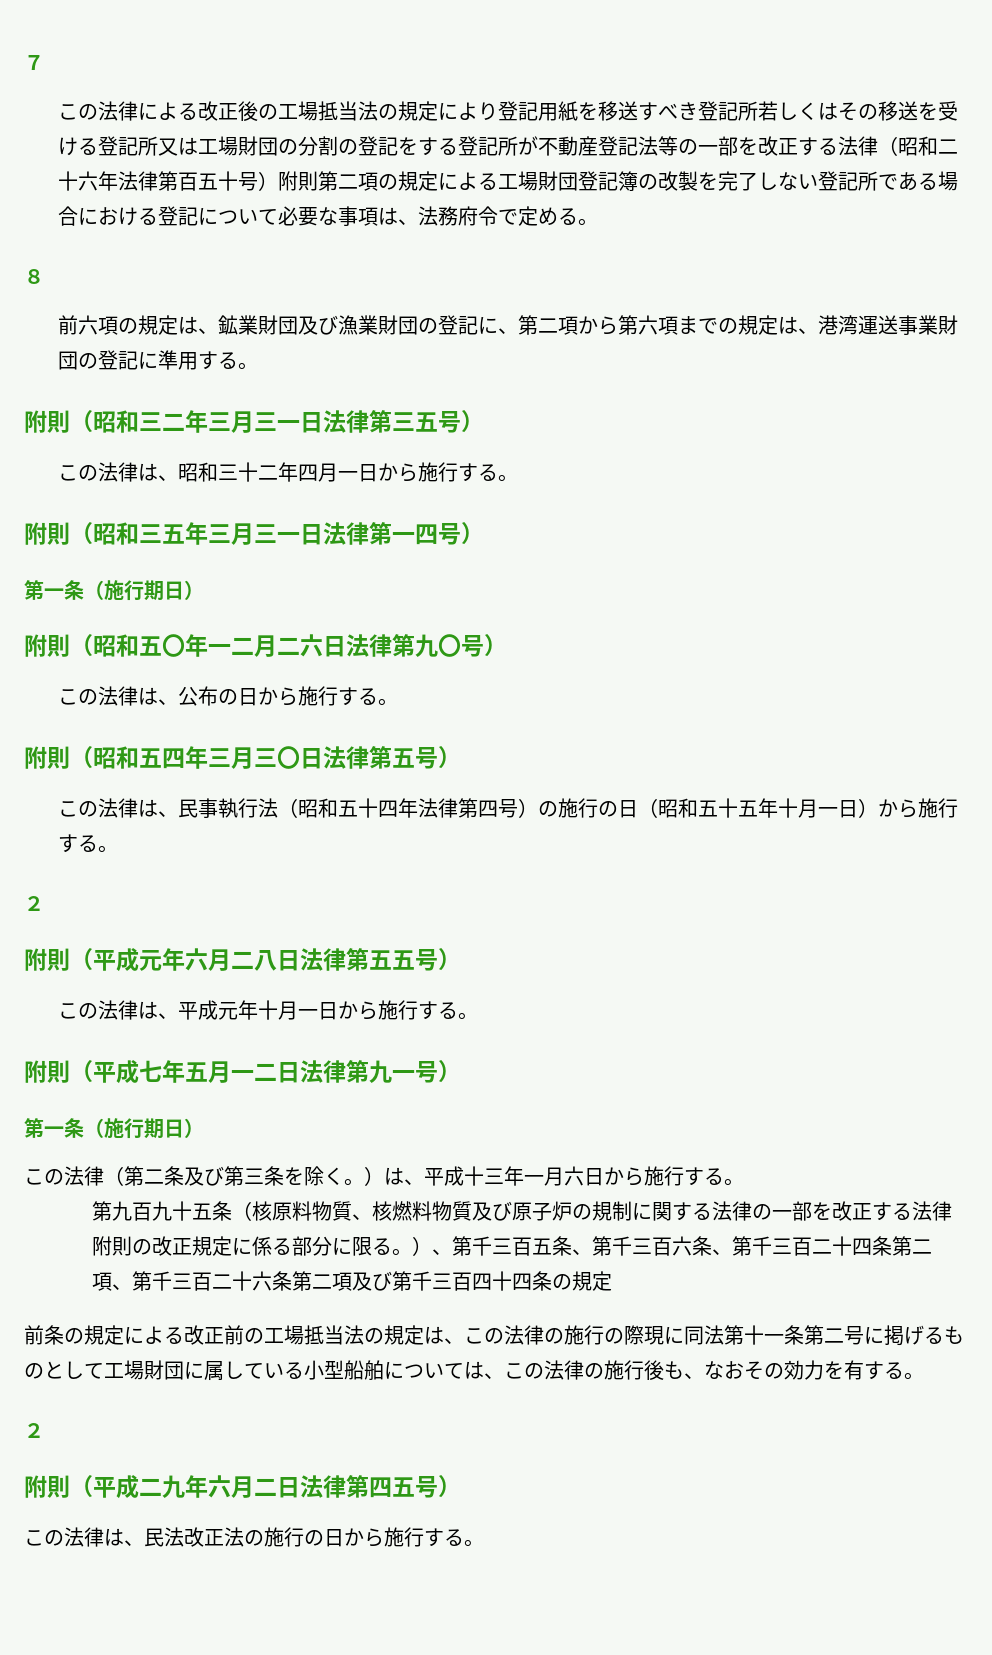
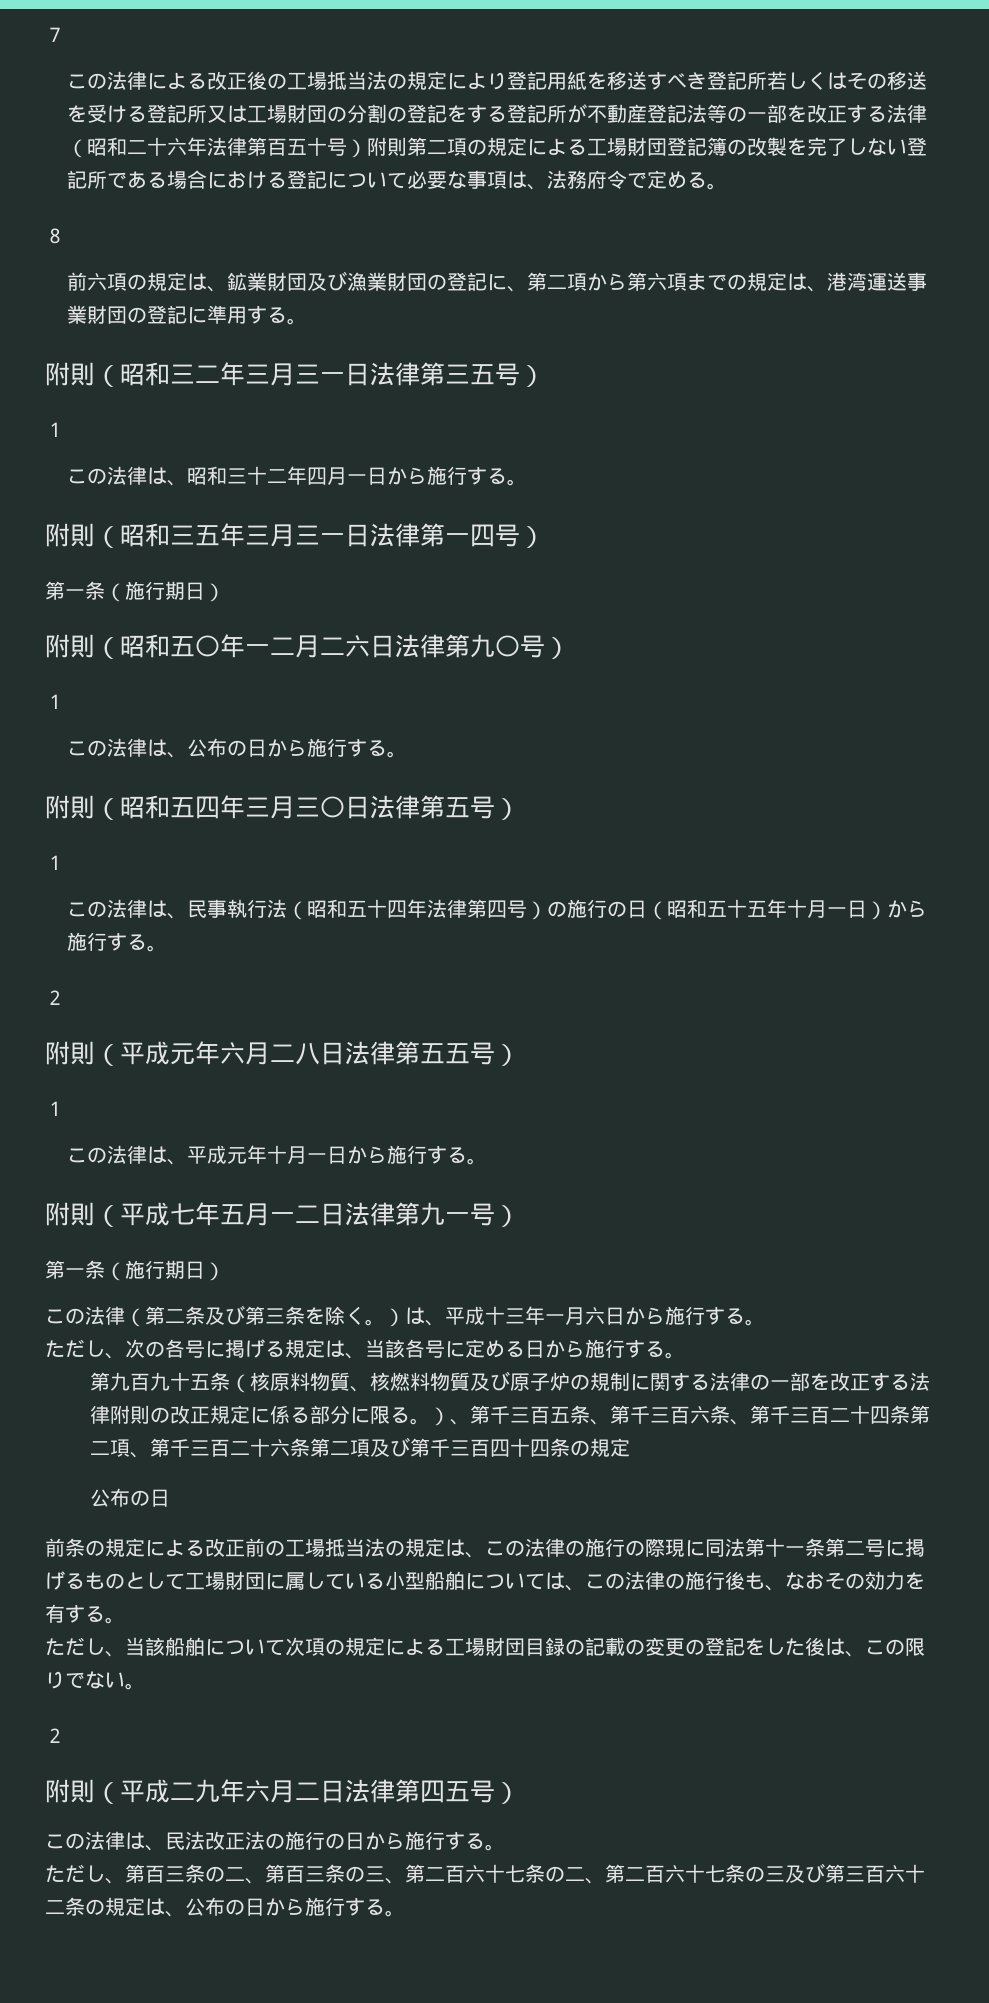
(484, 421) none -> [45,422,65,437] // １
(507, 645) none -> [45,694,65,709] // １
(461, 757) none -> [45,855,65,870] // １
(461, 959) none -> [45,1101,65,1116] // １
(744, 1182) none -> [45,1339,685,1359] // ただし、次の各号に掲げる規定は、当該各号に定める日から施行する。
(612, 1281) none -> [89,1488,170,1507] // 公布の日
(924, 1376) none -> [45,1637,925,1657] [45,1671,145,1690] // ただし、当該船舶について次項の規定による工場財団目録の記載の変更の登記をした後は、この限りでない。
(484, 1543) none -> [45,1863,925,1884] [45,1897,405,1917] // ただし、第百三条の二、第百三条の三、第二百六十七条の二、第二百六十七条の三及び第三百六十二条の規定は、公布の日から施行する。

